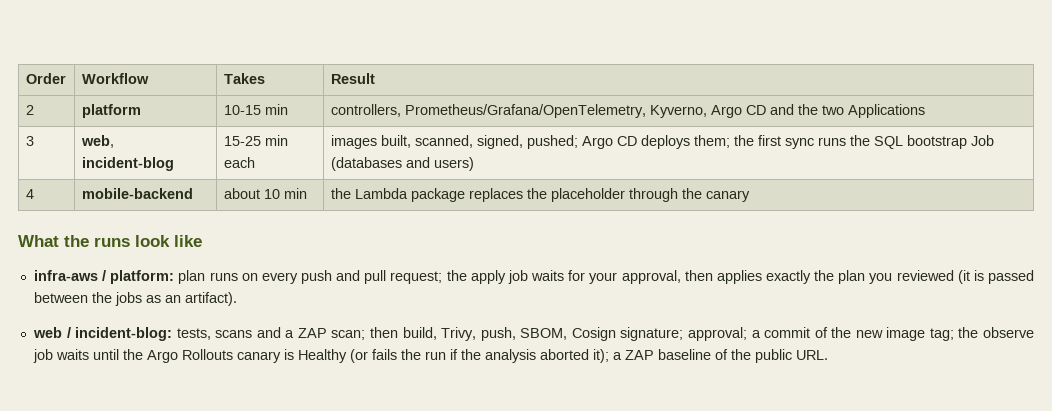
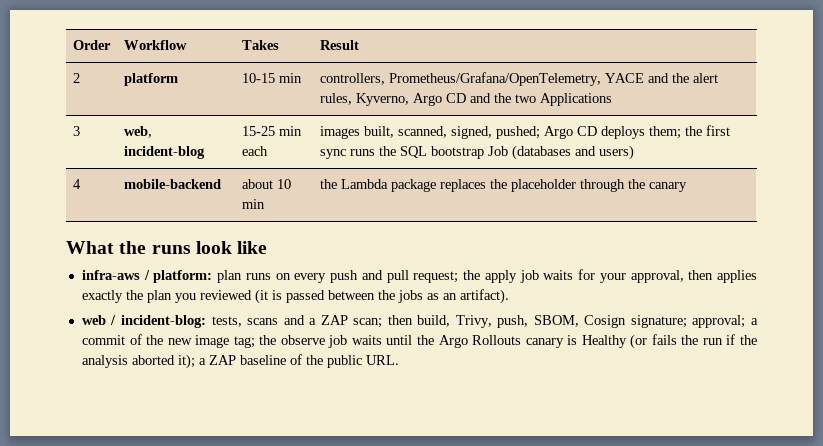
(646, 111) none -> [604,73,718,83] [319,93,352,105] YACE and the alert rules,

